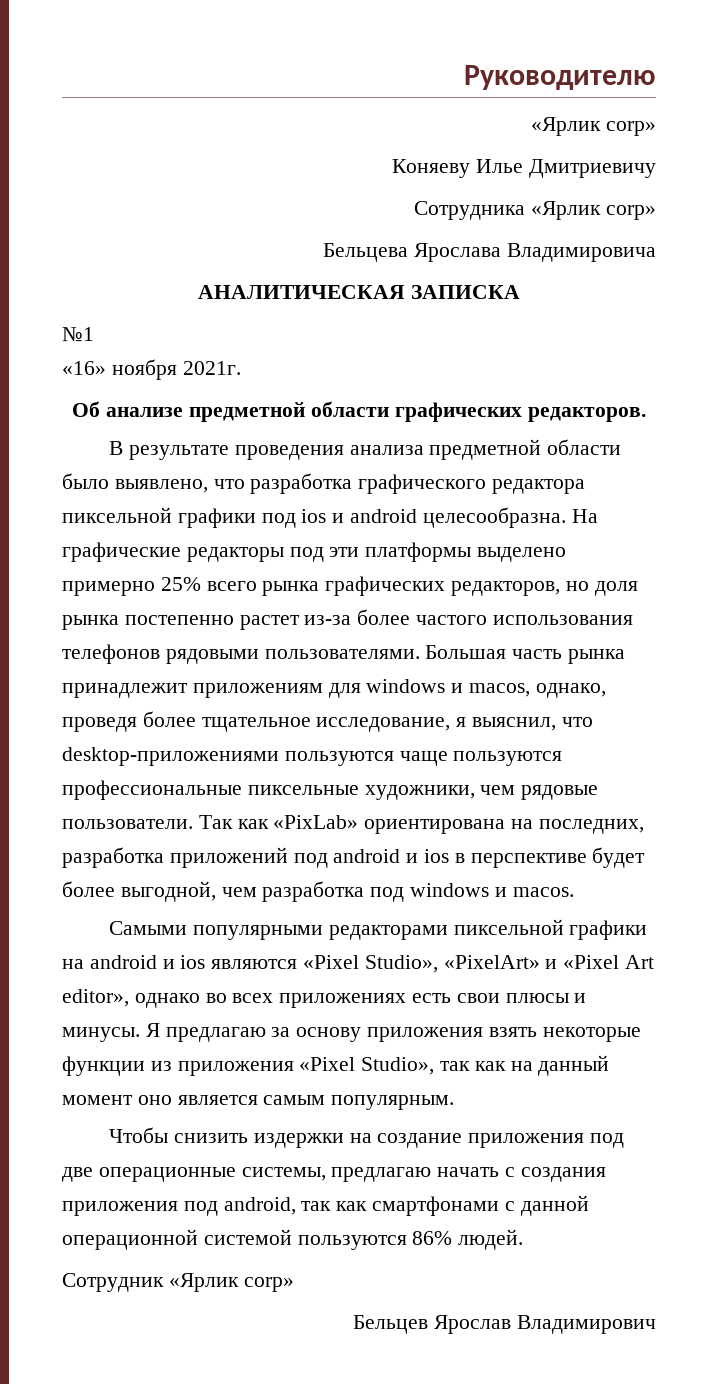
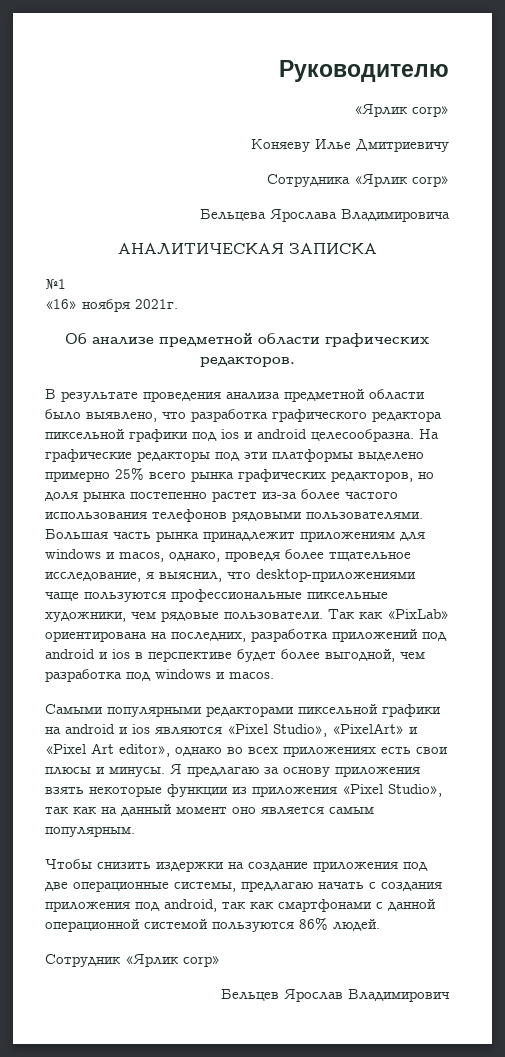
[284,751,394,766] пользуются -> (416, 575) none

